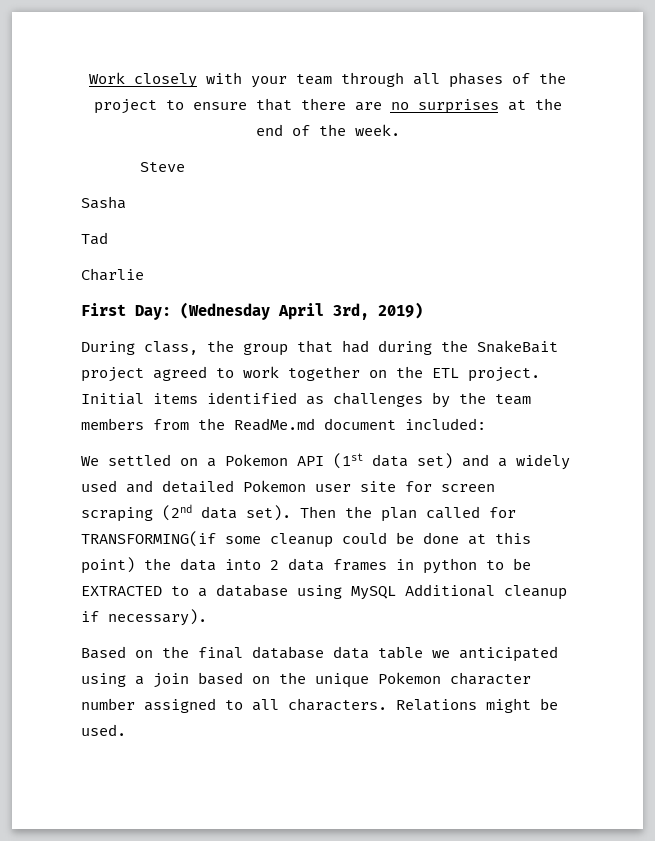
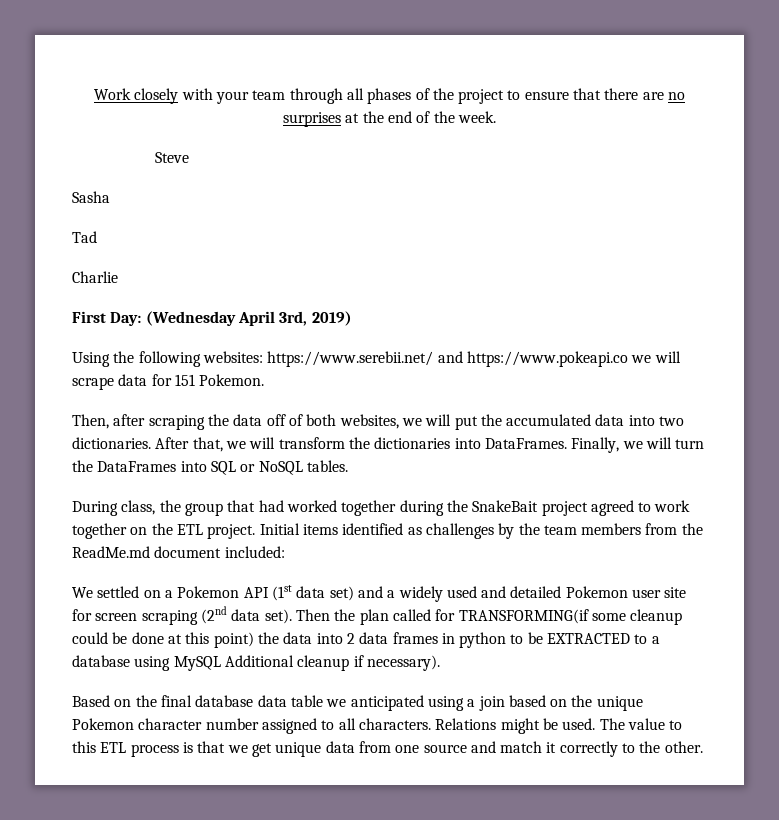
(423, 310) none -> [72,351,681,367] [72,374,265,390] [72,414,685,430] [72,437,705,453] [72,460,348,475] // Using the following websites: https://www.serebii.net/ and https://www.pokeapi.co we will scrape data for 151 Pokemon. // Then, after scraping the data off of both websites, we will put the accumulated data into two dictionaries. After that, we will transform the dictionaries into DataFrames. Finally, we will turn the DataFrames into SQL or NoSQL tables.
(369, 346) none -> [286,500,397,516] worked together
(126, 730) none -> [599,718,683,730] [72,741,703,757] The value to this ETL process is that we get unique data from one source and match it correctly to the other.

